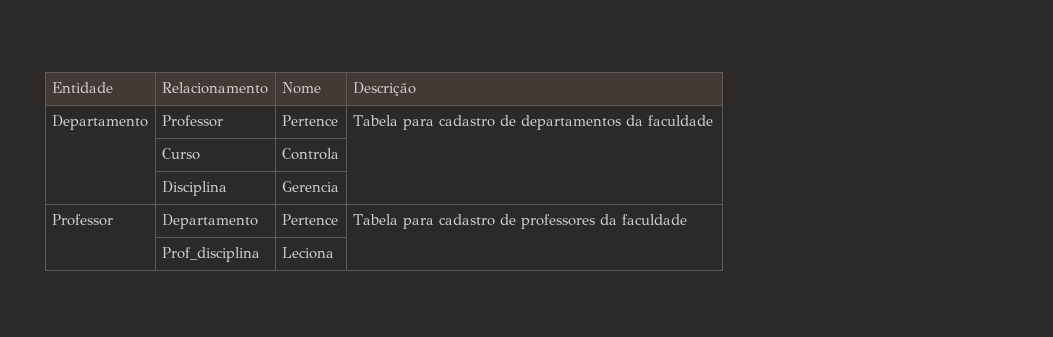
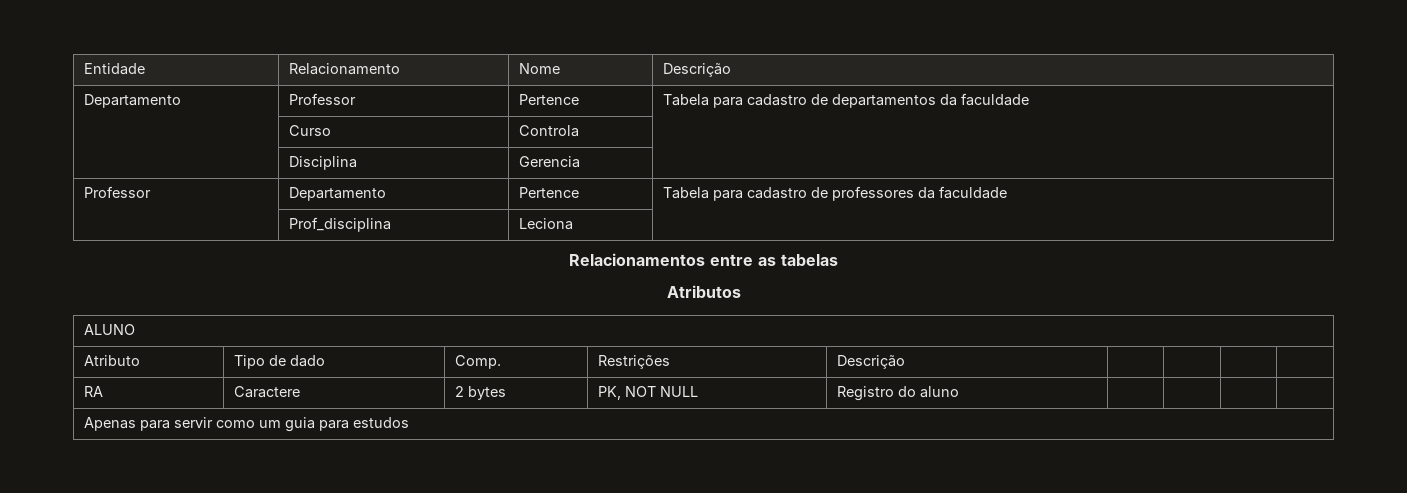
(334, 253) none -> [569,253,838,266] [666,285,741,298] [83,324,135,335] [83,355,140,366] [233,355,325,369] [454,355,501,369] [597,355,670,369] [836,355,905,369] [83,386,103,397] [233,386,300,398] [454,386,506,400] [597,386,698,400] [836,386,959,401] [83,417,409,432] // Relacionamentos entre as tabelas // Atributos // ALUNO // Atributo | Tipo de dado | Comp. | Restrições | Descrição | | | | // RA | Caractere | 2 bytes | PK, NOT NULL | Registro do aluno | | | | // Apenas para servir como um guia para estudos

